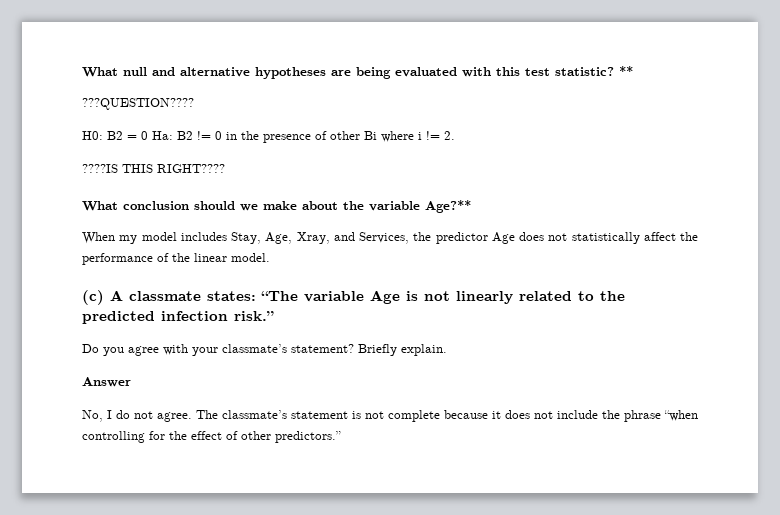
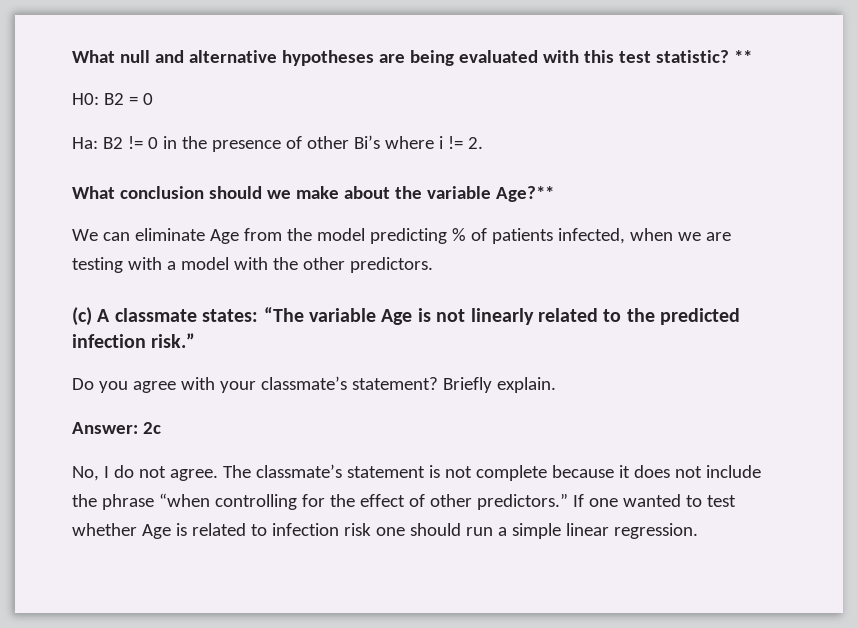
[82,98,194,110] // ???QUESTION???? -> (752, 56) none
(148, 135) none -> (153, 99) //
[364,131,377,140] Bi -> [353,135,380,149] Bi’s
[82,164,225,173] // ????IS THIS RIGHT???? -> (483, 143) none
[82,232,698,244] [82,253,270,265] When my model includes Stay, Age, Xray, and Services, the predictor Age does not statistically affect the performance of the linear model. -> [72,228,731,244] [72,257,433,273] We can eliminate Age from the model predicting % of patients infected, when we are testing with a model with the other predictors.
[82,377,131,387] Answer -> [72,422,161,434] Answer: 2c
(341, 437) none -> [572,494,736,507] [72,523,698,539] If one wanted to test whether Age is related to infection risk one should run a simple linear regression.

